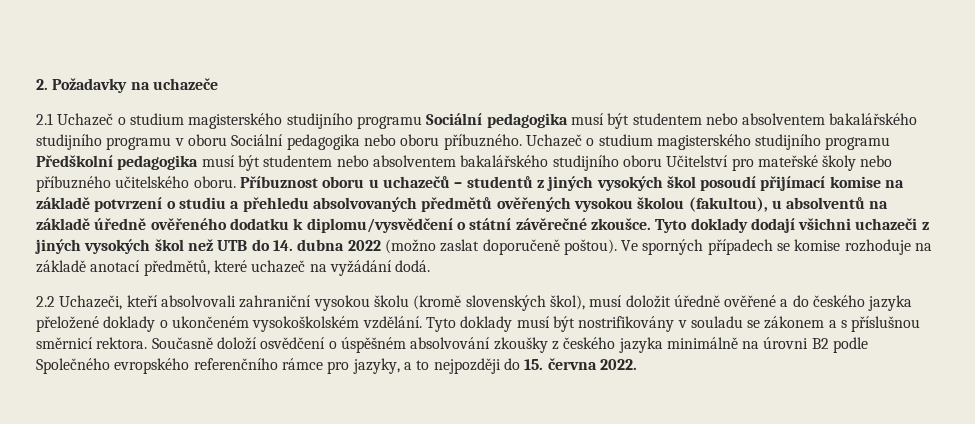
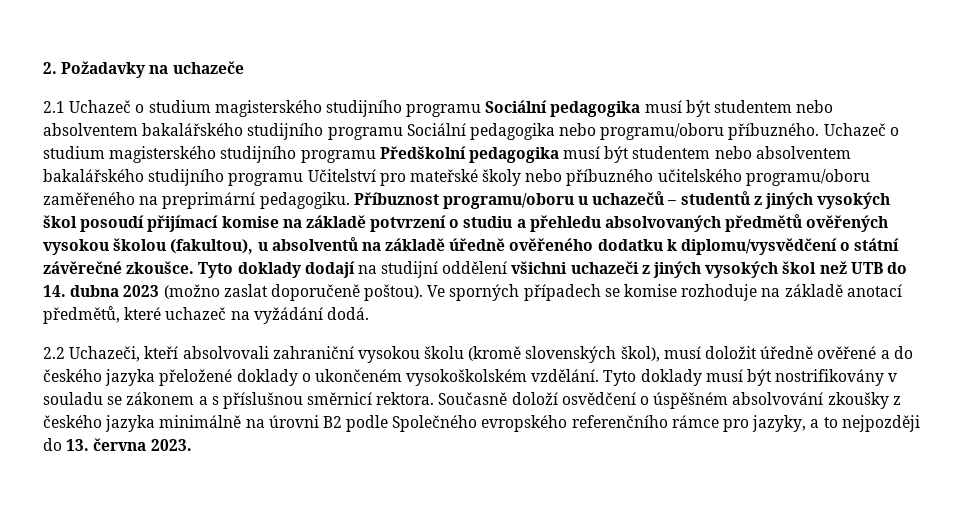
[174,134,227,146] v oboru -> (403, 133) none
[400,134,440,146] oboru -> [600,123,725,140] programu/oboru
[622,155,662,167] oboru -> [228,173,304,186] programu
[193,176,365,188] oboru. Příbuznost oboru -> [745,169,870,186] [43,192,574,209] programu/oboru zaměřeného na preprimární pedagogiku. Příbuznost programu/oboru
(795, 225) none -> [357,261,508,278] na studijní oddělení
[347,240,381,251] 2022 -> [123,285,160,297] 2023
[524,358,637,370] 15. června 2022. -> [66,438,192,451] 13. června 2023.

